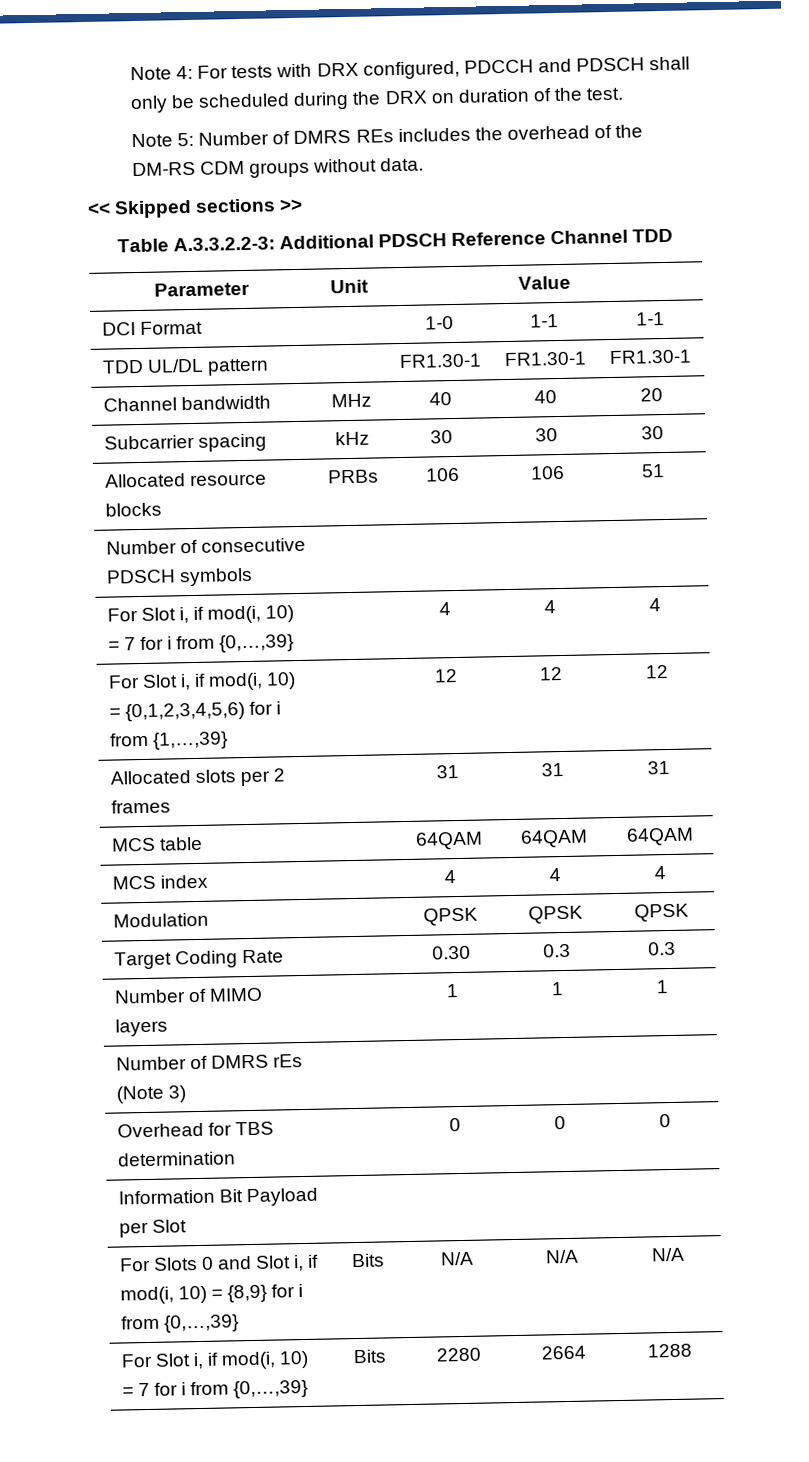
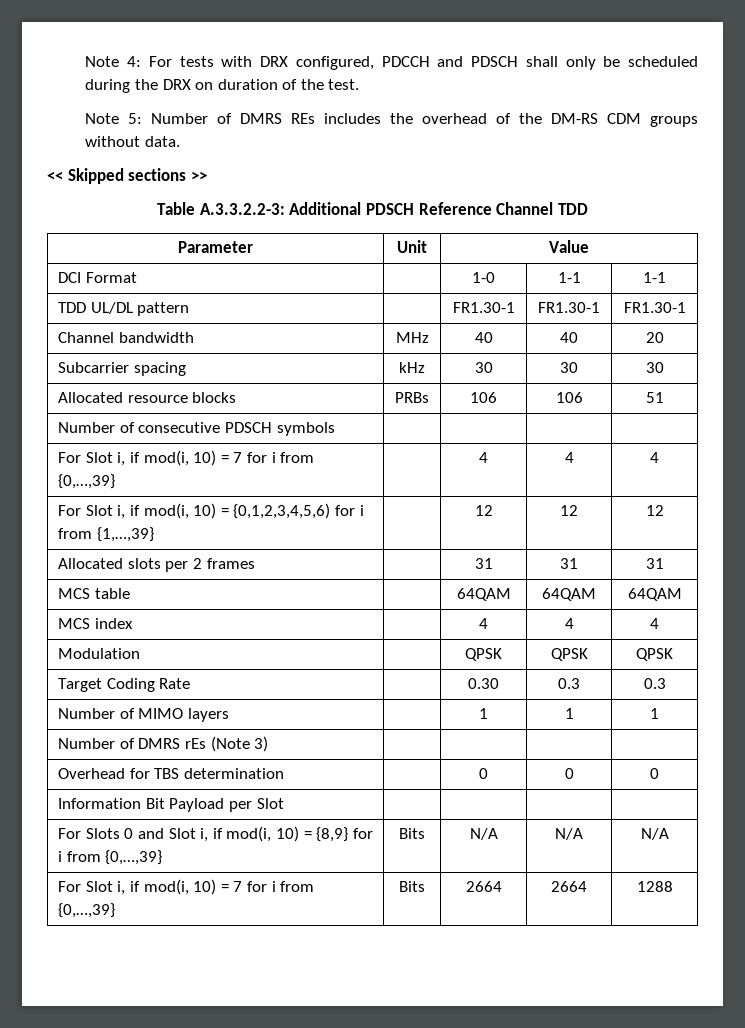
[436,1347,481,1362] 2280 -> [465,881,502,892] 2664

